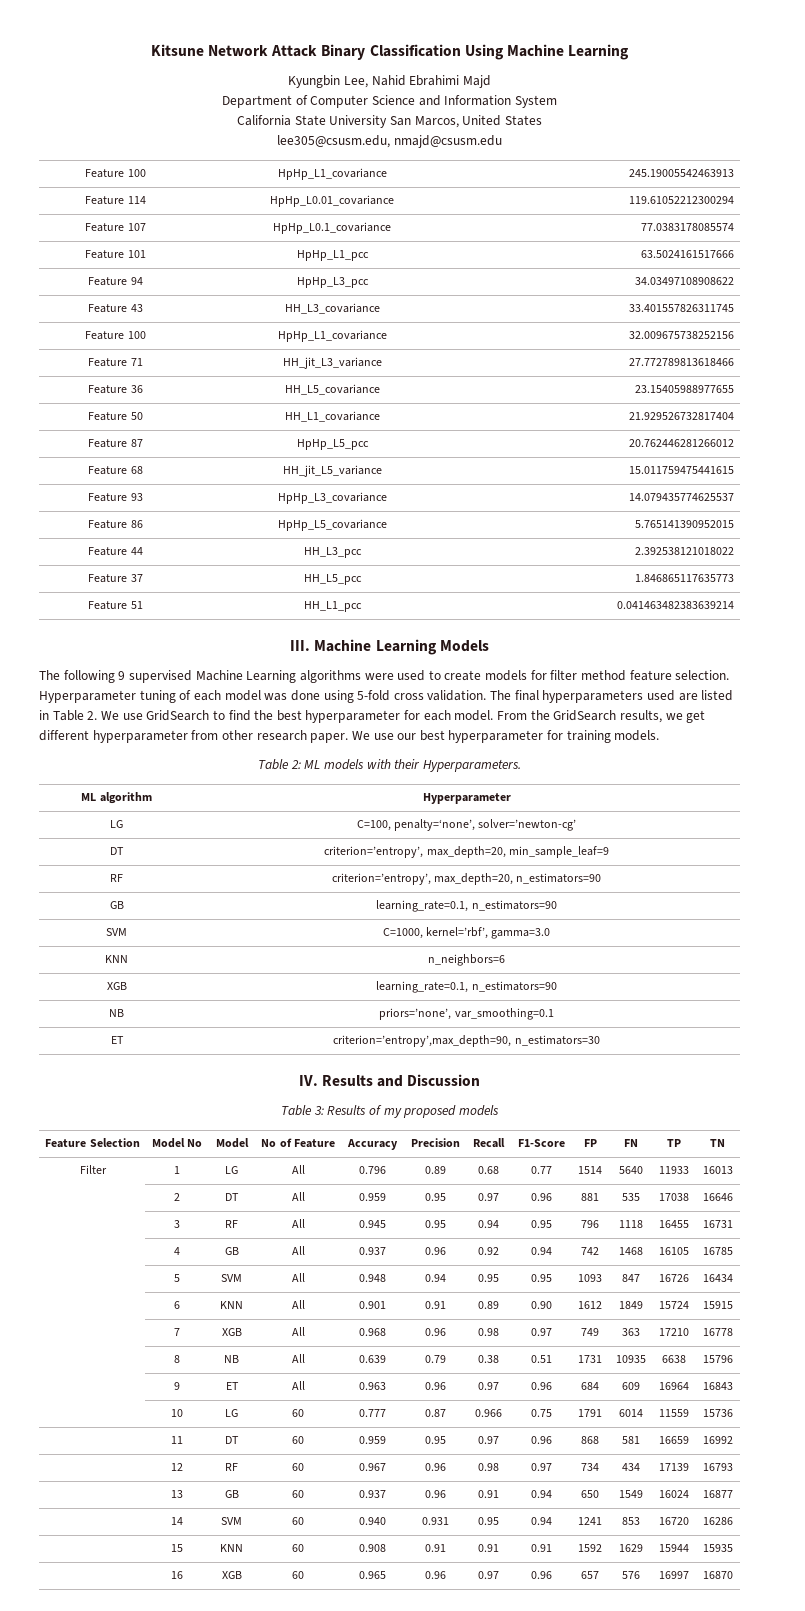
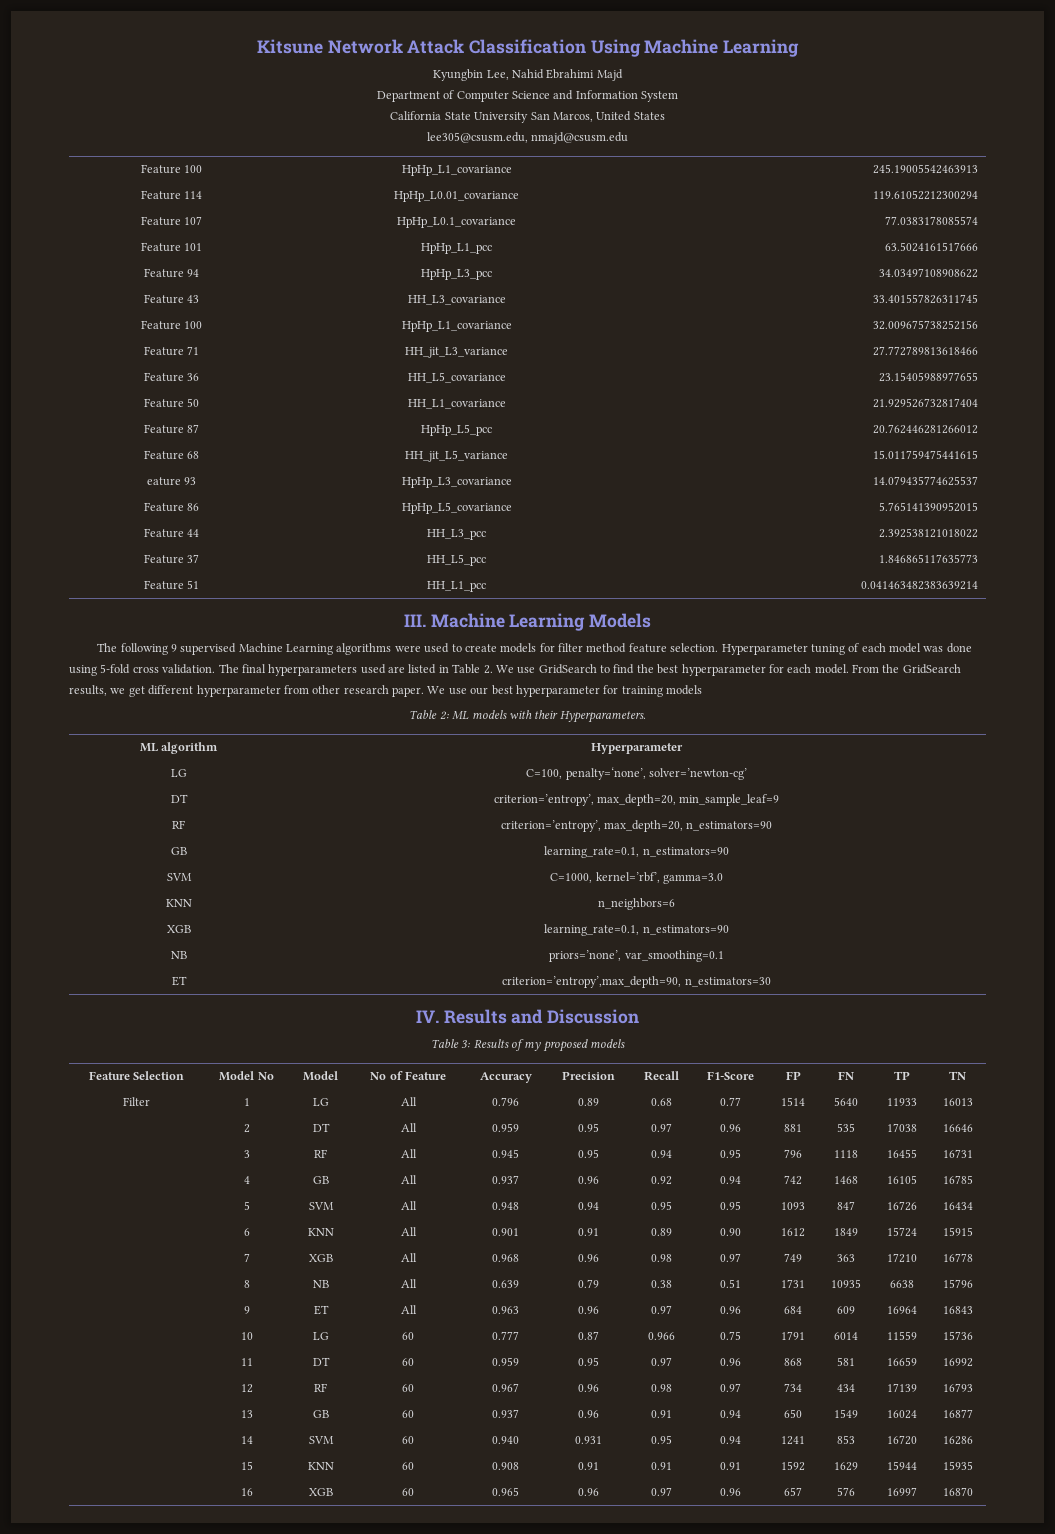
[321,44,366,60] Binary -> (465, 46) none
[88,493,128,502] Feature -> [146,477,181,486] eature
[614,730,660,741] models. -> [666,685,702,695] models

